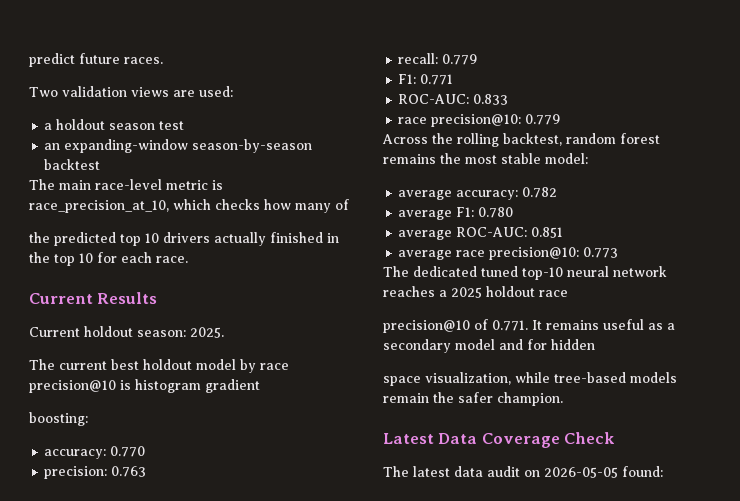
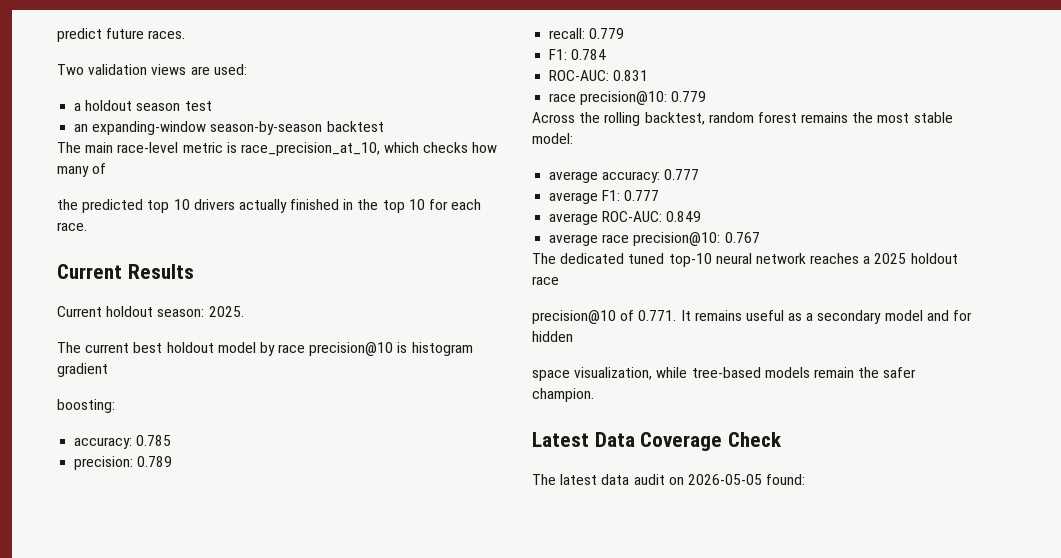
[110,446,146,457] 0.770 -> [136,435,172,446] 0.785
[111,466,147,477] 0.763 -> [137,456,173,467] 0.789
[420,74,454,85] [398,94,509,105] 0.771 // ROC-AUC: 0.833 -> [571,49,607,60] [549,70,649,81] 0.784 // ROC-AUC: 0.831
[522,187,558,198] 0.782 -> [664,169,700,180] 0.777
[478,207,514,218] 0.780 -> [624,190,660,201] 0.777
[531,227,564,238] 0.851 -> [666,211,702,222] 0.849
[583,247,619,258] 0.773 -> [724,232,760,243] 0.767

